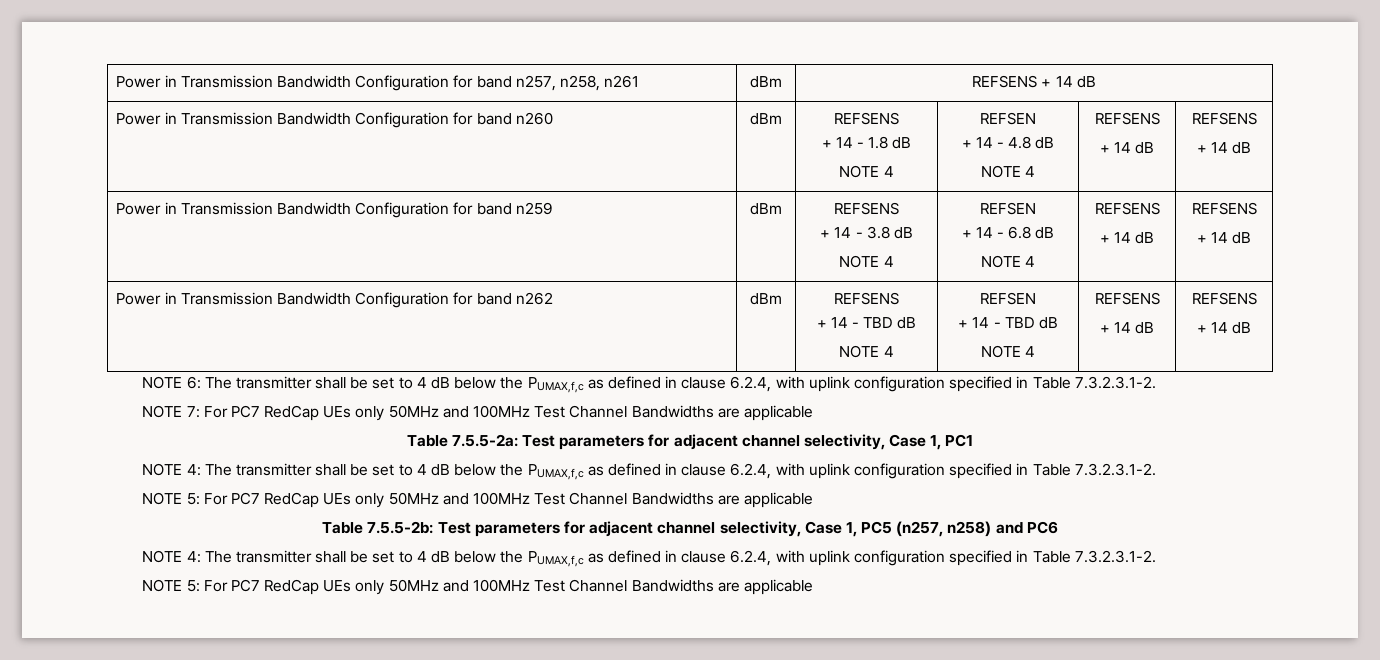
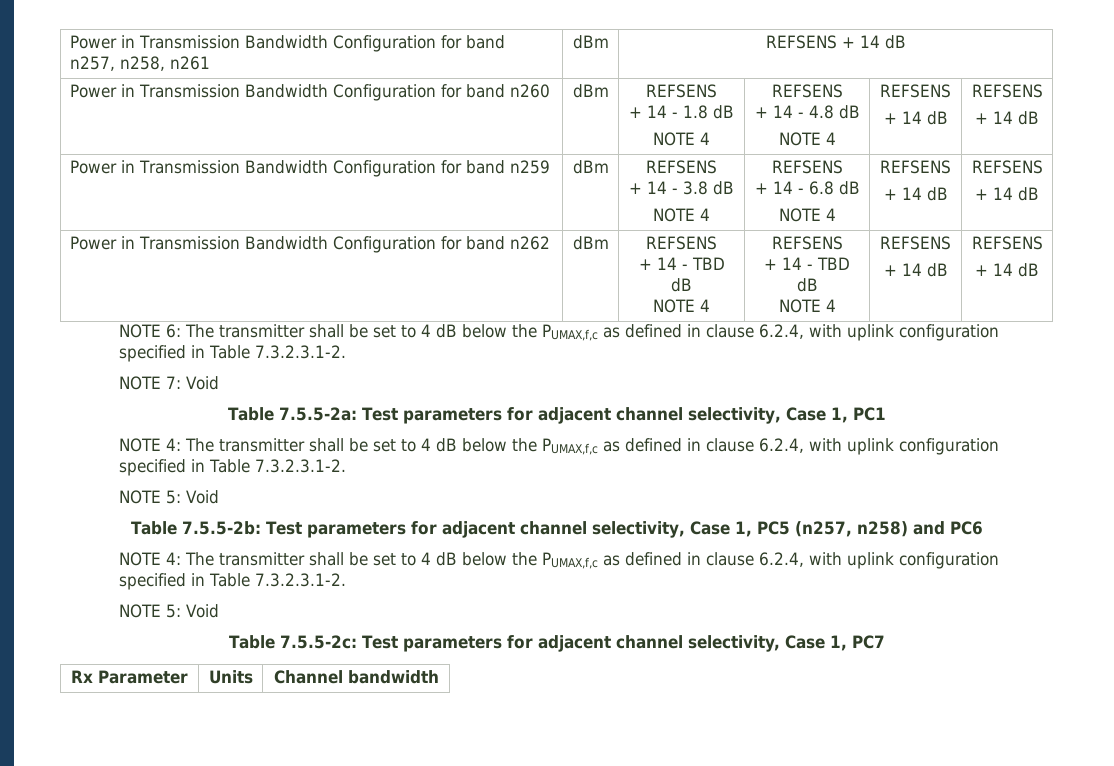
[980,112,1036,125] REFSEN -> [771,84,843,98] REFSENS
[980,202,1036,215] REFSEN -> [771,160,843,174] REFSENS
[980,292,1036,305] REFSEN -> [771,236,843,250] REFSENS
[203,405,813,421] For PC7 RedCap UEs only 50MHz and 100MHz Test Channel Bandwidths are applicable -> [185,376,219,390] Void
[203,492,813,508] For PC7 RedCap UEs only 50MHz and 100MHz Test Channel Bandwidths are applicable -> [185,490,219,504] Void
[203,579,813,595] For PC7 RedCap UEs only 50MHz and 100MHz Test Channel Bandwidths are applicable -> [185,604,219,618] [228,635,886,652] [71,670,188,684] [208,670,253,684] [273,670,439,684] Void // Table 7.5.5-2c: Test parameters for adjacent channel selectivity, Case 1, PC7 // Rx Parameter | Units | Channel bandwidth

